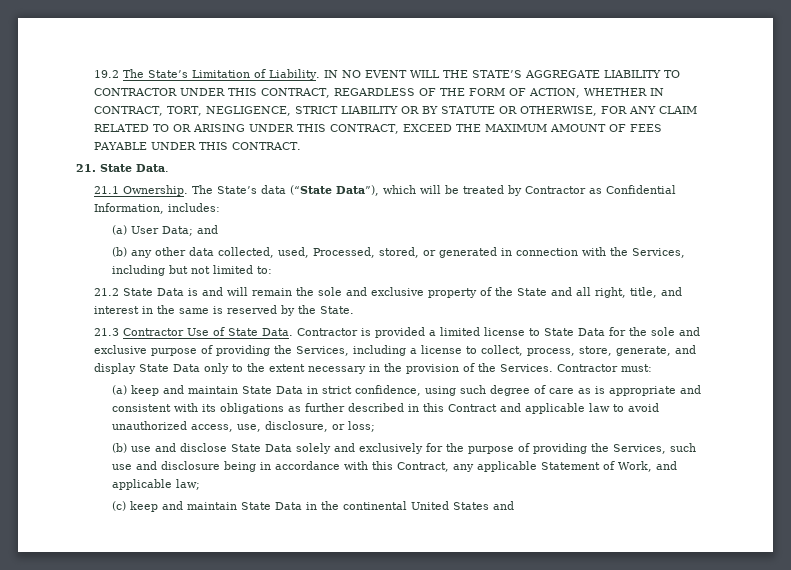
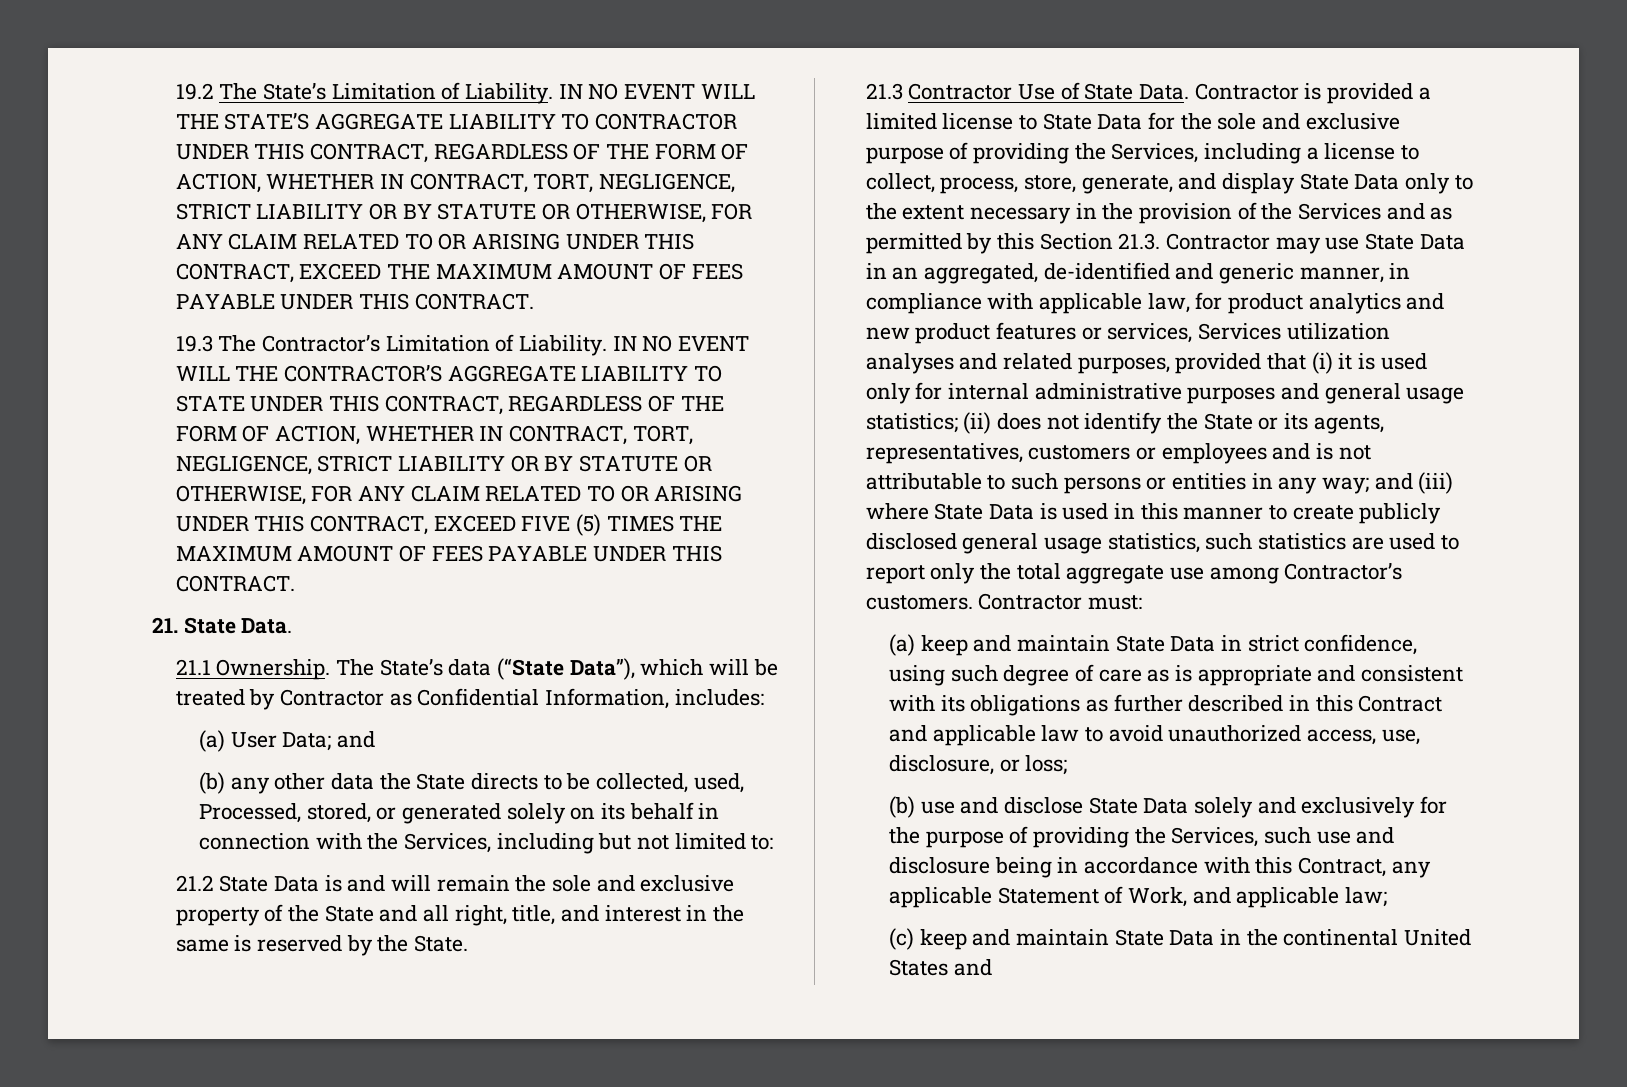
(302, 146) none -> [175,334,749,356] [175,365,722,382] [175,395,724,415] [175,425,693,445] [175,455,712,475] [175,485,743,505] [175,514,723,536] [175,545,722,562] [175,575,295,592] // 19.3 The Contractor’s Limitation of Liability. IN NO EVENT WILL THE CONTRACTOR’S AGGREGATE LIABILITY TO STATE UNDER THIS CONTRACT, REGARDLESS OF THE FORM OF ACTION, WHETHER IN CONTRACT, TORT, NEGLIGENCE, STRICT LIABILITY OR BY STATUTE OR OTHERWISE, FOR ANY CLAIM RELATED TO OR ARISING UNDER THIS CONTRACT, EXCEED FIVE (5) TIMES THE MAXIMUM AMOUNT OF FEES PAYABLE UNDER THIS CONTRACT.
(215, 251) none -> [379,773,591,790] the State directs to be
(498, 252) none -> [506,802,694,824] solely on its behalf
[500,364,554,372] Services. -> [1297,203,1453,220] [865,233,1465,254] [865,262,1411,284] [865,292,1445,314] [865,322,1390,344] [865,352,1427,374] [865,382,1465,404] [865,412,1384,434] [865,443,1371,464] [865,472,1454,494] [865,503,1442,524] [865,533,1459,554] [865,563,1403,584] [865,595,973,610] Services and as permitted by this Section 21.3. Contractor may use State Data in an aggregated, de-identified and generic manner, in compliance with applicable law, for product analytics and new product features or services, Services utilization analyses and related purposes, provided that (i) it is used only for internal administrative purposes and general usage statistics; (ii) does not identify the State or its agents, representatives, customers or employees and is not attributable to such persons or entities in any way; and (iii) where State Data is used in this manner to create publicly disclosed general usage statistics, such statistics are used to report only the total aggregate use among Contractor’s customers.

